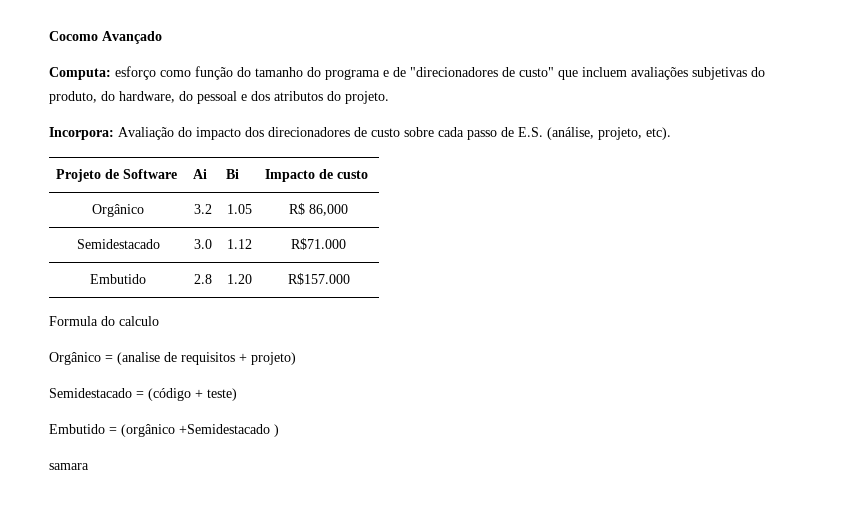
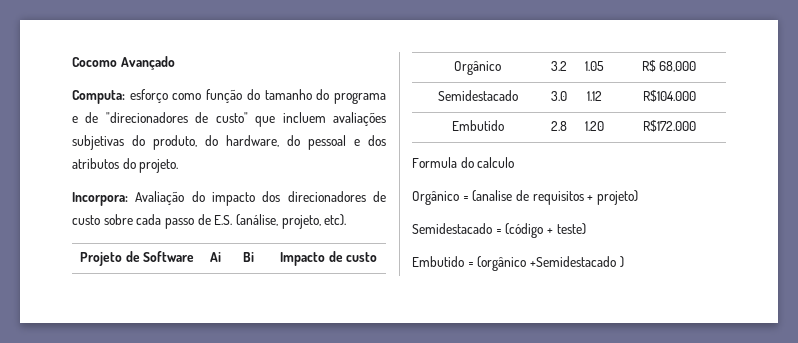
[309,204,348,216] 86,000 -> [659,61,697,72] 68,000
[291,238,346,250] R$71.000 -> [642,90,696,102] R$104.000
[287,273,350,285] R$157.000 -> [642,120,696,132] R$172.000
[49,463,89,470] // samara -> (624, 262) none

